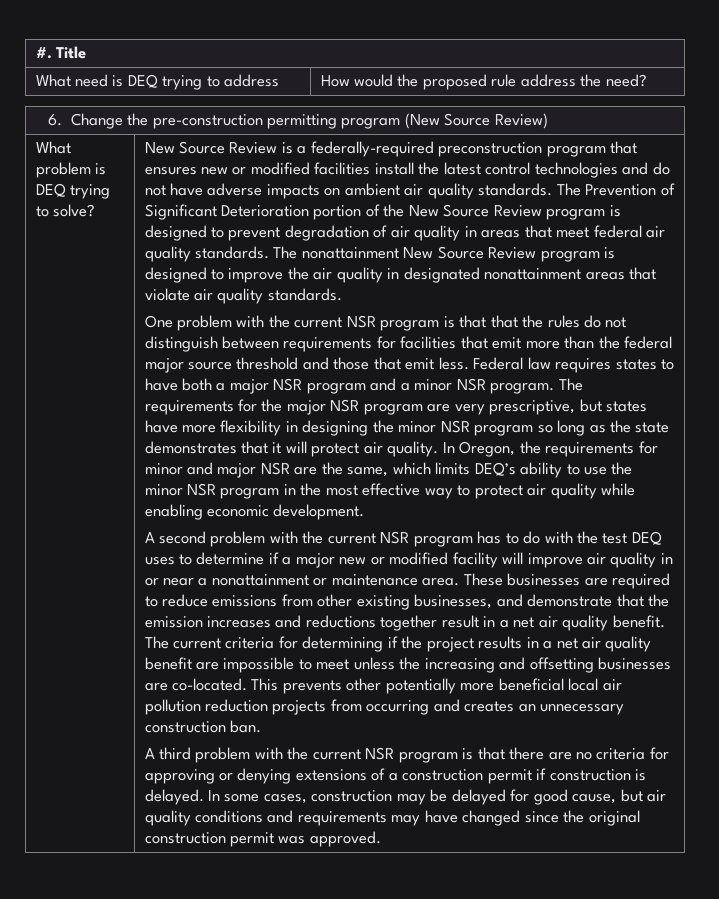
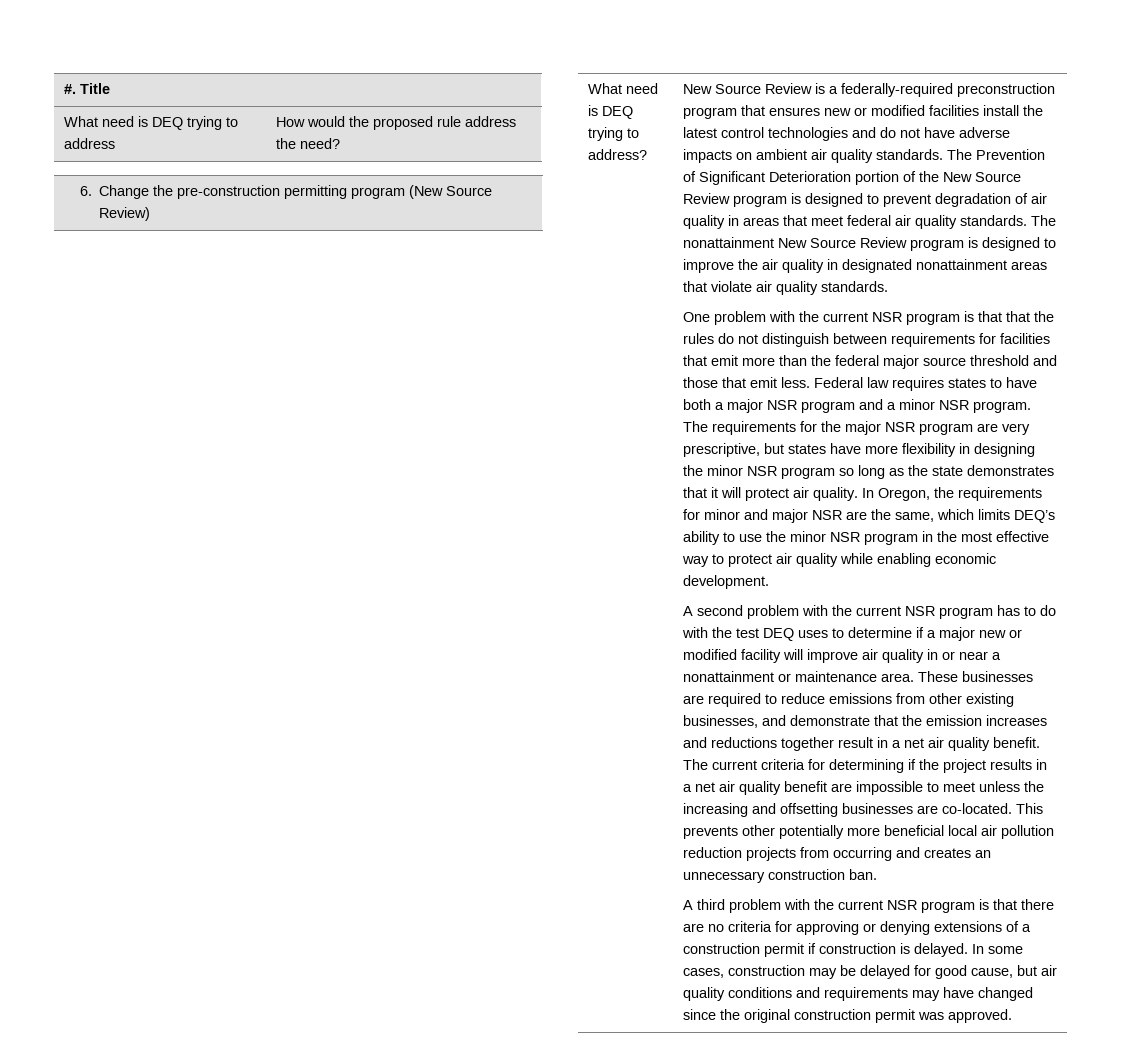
[35,162,106,178] [35,183,110,199] [35,204,95,217] problem is DEQ trying to solve? -> [625,83,658,94] [587,105,633,119] [587,127,639,141] [587,149,647,160] need is DEQ trying to address?

